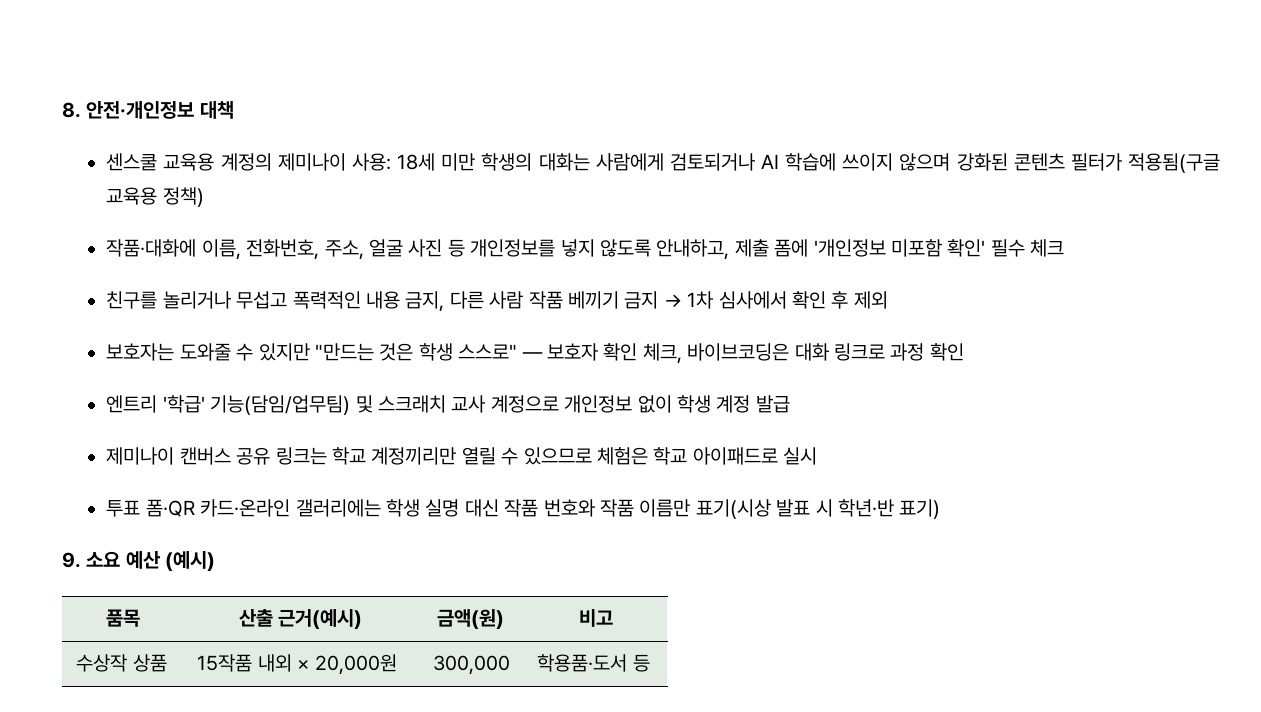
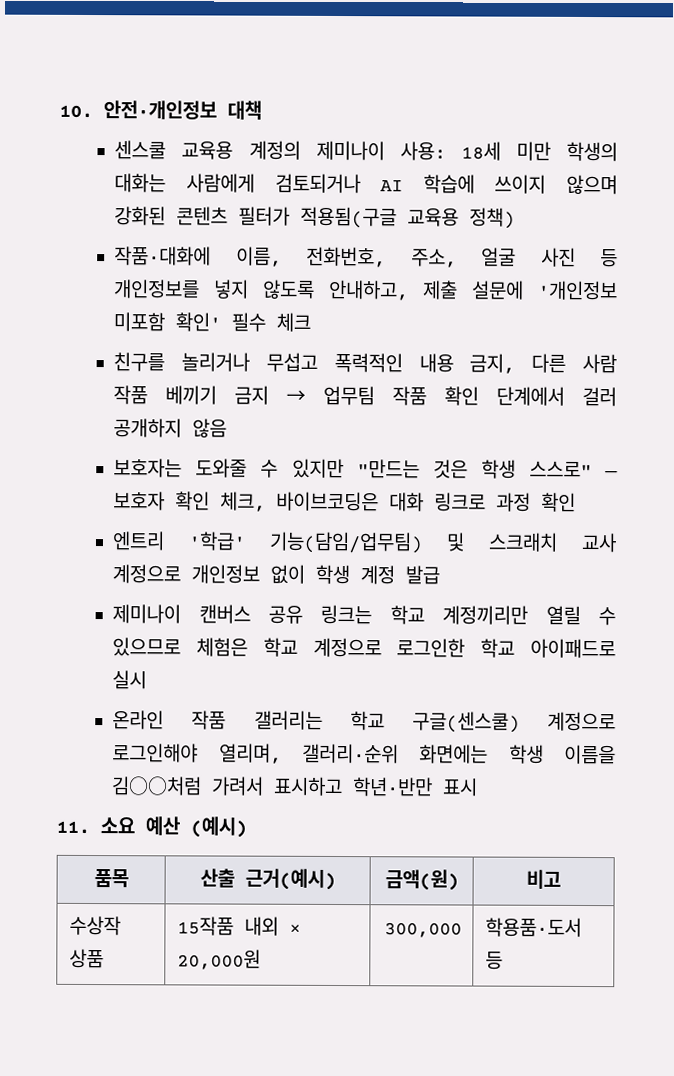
[62,102,81,118] 8. -> [59,104,93,119] 10.
[774,239,809,257] 폼에 -> [471,280,525,300] 설문에
[687,291,888,309] 1차 심사에서 확인 후 제외 -> [323,385,617,407] [113,418,228,438] 업무팀 작품 확인 단계에서 걸러 공개하지 않음
(688, 456) none -> [312,637,516,658] 계정으로 로그인한 학교
[106,499,941,519] [62,552,81,568] 투표 폼·QR 카드·온라인 갤러리에는 학생 실명 대신 작품 번호와 작품 이름만 표기(시상 발표 시 학년·반 표기) // 9. -> [112,710,617,733] [112,743,616,765] [111,776,479,797] [56,820,90,835] 온라인 작품 갤러리는 학교 구글(센스쿨) 계정으로 로그인해야 열리며, 갤러리·순위 화면에는 학생 이름을 김○○처럼 가려서 표시하고 학년·반만 표시 // 11.

